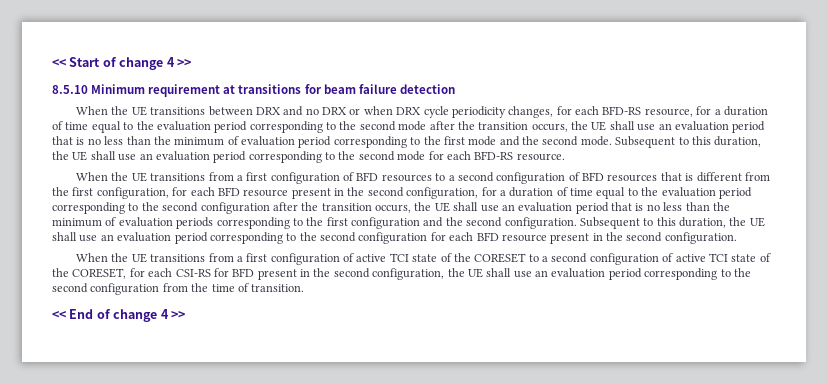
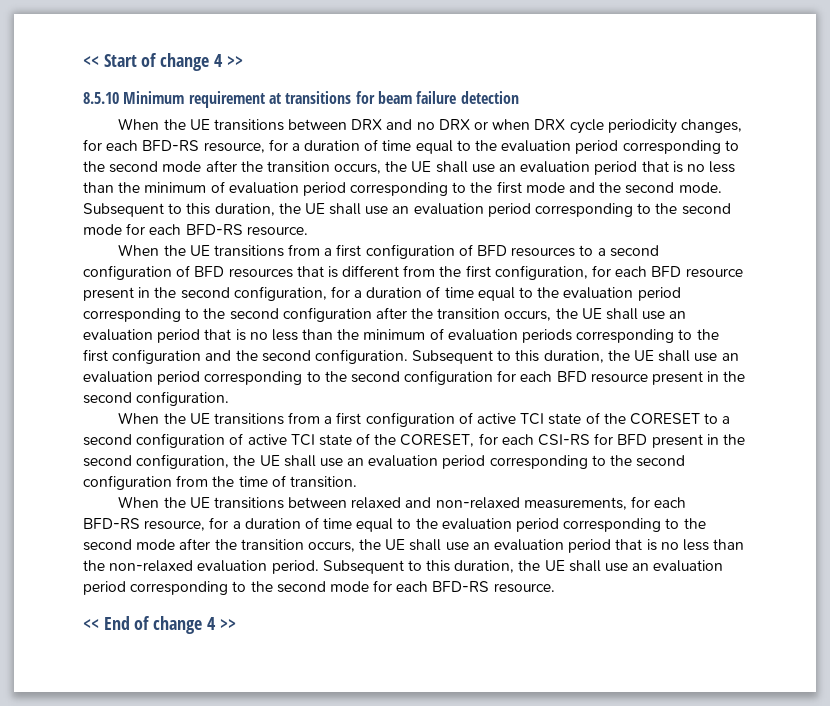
(305, 288) none -> [118,496,687,510] [83,517,706,532] [83,538,745,553] [83,560,724,574] [83,580,555,595] // When the UE transitions between relaxed and non-relaxed measurements, for each BFD-RS resource, for a duration of time equal to the evaluation period corresponding to the second mode after the transition occurs, the UE shall use an evaluation period that is no less than the non-relaxed evaluation period. Subsequent to this duration, the UE shall use an evaluation period corresponding to the second mode for each BFD-RS resource.

